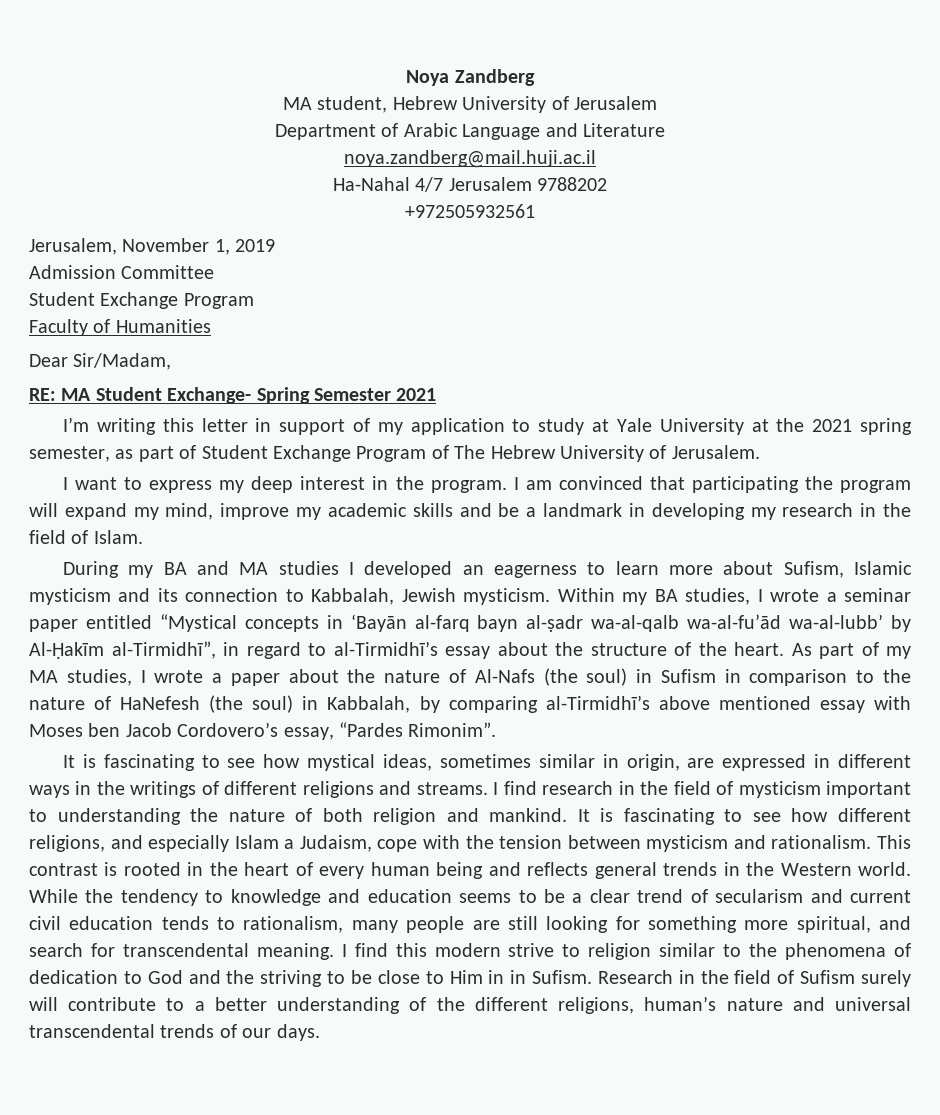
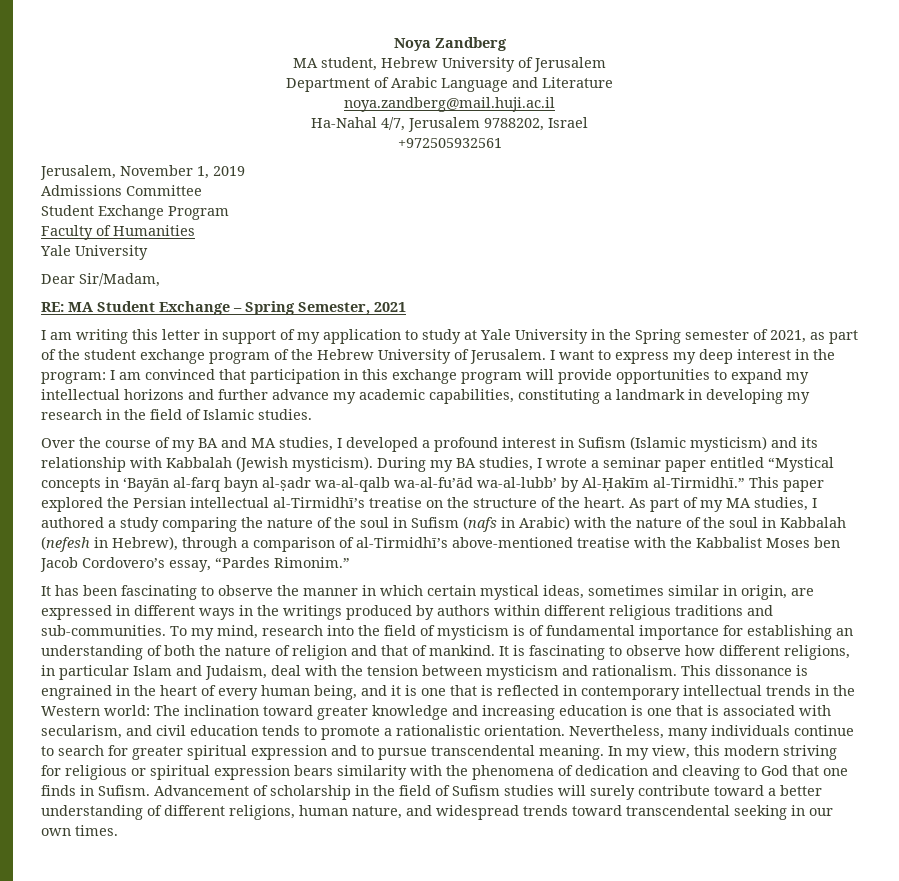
[415,177,608,192] 4/7 Jerusalem 9788202 -> [381,117,588,132] 4/7, Jerusalem 9788202, Israel
[29,265,116,279] Admission -> [41,185,122,196] Admissions
(211, 326) none -> [40,245,148,260] // Yale University
[167,387,391,404] Exchange- Spring Semester -> [159,301,370,315] Exchange – Spring Semester,
[63,417,90,432] I’m -> [41,330,72,340] I am
[751,418,912,435] [29,445,486,462] at the 2021 spring semester, as part of Student Exchange Program of The -> [591,329,858,344] [41,349,313,364] in the Spring semester of 2021, as part of the student exchange program of the
(760, 452) // -> (546, 356) none
[430,480,507,493] program. -> [41,372,106,384] program:
[691,476,912,493] [29,503,520,520] participating the program will expand my mind, improve my academic skills and be -> [250,369,809,384] [41,389,600,404] participation in this exchange program will provide opportunities to expand my intellectual horizons and further advance my academic capabilities, constituting
[93,530,143,544] [63,561,120,578] Islam. // During -> [203,409,312,420] [41,437,170,448] Islamic studies. // Over the course of
[278,561,339,575] studies -> [279,437,333,451] studies,
[462,561,913,578] [29,588,615,605] an eagerness to learn more about Sufism, Islamic mysticism and its connection to Kabbalah, Jewish mysticism. Within -> [422,436,818,452] [41,456,426,472] a profound interest in Sufism (Islamic mysticism) and its relationship with Kabbalah (Jewish mysticism). During
[111,641,548,659] al-Tirmidhī”, in regard to al-Tirmidhī’s essay about -> [653,477,824,492] [41,497,443,512] al-Tirmidhī.” This paper explored the Persian intellectual al-Tirmidhī’s treatise on
[154,668,912,686] [29,695,912,713] wrote a paper about the nature of Al-Nafs (the soul) in Sufism in comparison to the nature of HaNefesh (the soul) in Kabbalah, by comparing al-Tirmidhī’s above mentioned essay with -> [41,516,846,532] [41,536,762,552] authored a study comparing the nature of the soul in Sufism (nafs in Arabic) with the nature of the soul in Kabbalah (nefesh in Hebrew), through a comparison of al-Tirmidhī’s above-mentioned treatise with the Kabbalist
[408,722,497,737] [63,754,301,771] Rimonim”. // It is fascinating to see how -> [274,557,350,568] [41,585,476,600] Rimonim.” // It has been fascinating to observe the manner in which certain
[201,781,911,798] [29,808,363,825] of different religions and streams. I find research in the field of mysticism important to understanding the nature of both -> [346,605,773,620] [41,625,853,640] [41,645,290,660] produced by authors within different religious traditions and sub-communities. To my mind, research into the field of mysticism is of fundamental importance for establishing an understanding of both the nature of
(479, 815) none -> [381,645,427,656] that of
[752,812,781,822] see -> [626,645,681,656] observe
[110,835,418,852] and especially Islam a Judaism, cope -> [41,665,301,680] in particular Islam and Judaism, deal
[29,862,181,876] contrast is rooted -> [715,665,808,676] [41,685,112,700] dissonance is engrained
[436,862,912,879] [29,889,911,906] [29,916,912,933] [29,943,911,960] [29,970,673,987] being and reflects general trends in the Western world. While the tendency to knowledge and education seems to be a clear trend of secularism and current civil education tends to rationalism, many people are still looking for something more spiritual, and search for transcendental meaning. I find this modern strive to religion similar to the phenomena of dedication to God and the striving to be close to Him in in Sufism. Research -> [314,685,855,700] [41,705,831,720] [41,725,854,740] [41,745,837,760] [41,765,848,780] [41,785,351,800] being, and it is one that is reflected in contemporary intellectual trends in the Western world: The inclination toward greater knowledge and increasing education is one that is associated with secularism, and civil education tends to promote a rationalistic orientation. Nevertheless, many individuals continue to search for greater spiritual expression and to pursue transcendental meaning. In my view, this modern striving for religious or spiritual expression bears similarity with the phenomena of dedication and cleaving to God that one finds in Sufism. Advancement of scholarship
[861,970,912,987] [29,997,185,1011] surely will contribute to -> [504,785,764,800] studies will surely contribute toward
[436,996,912,1014] [29,1024,320,1041] the different religions, human’s nature and universal transcendental trends of our days. -> [164,805,833,820] [41,825,118,836] different religions, human nature, and widespread trends toward transcendental seeking in our own times.

